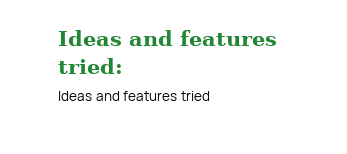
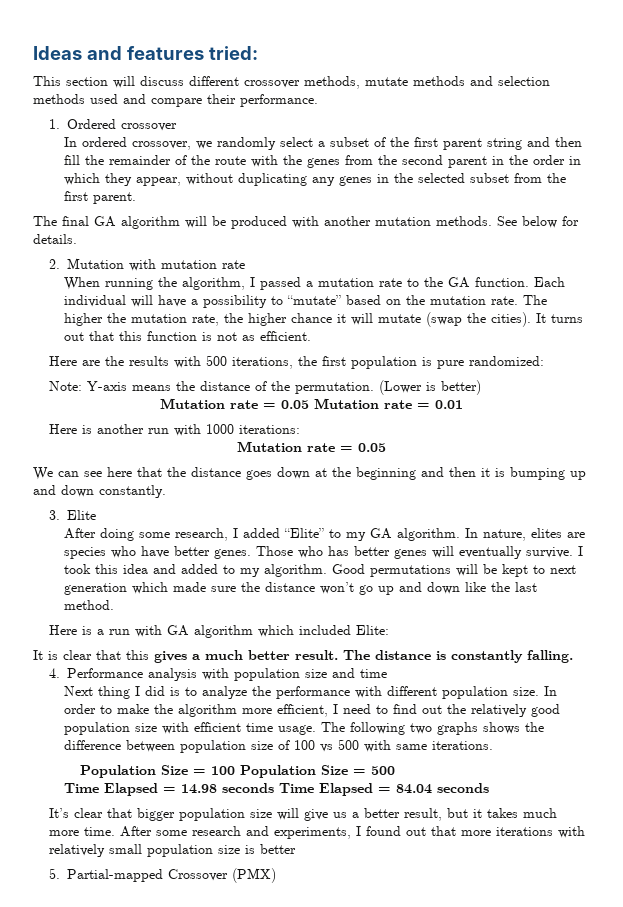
[58,91,210,101] Ideas and features tried -> [33,76,550,89] [33,94,318,107] [48,119,177,131] [64,137,583,150] [64,155,582,168] [64,173,567,186] [64,191,137,204] [33,216,579,229] [33,234,77,244] [48,258,245,271] [64,277,566,290] [64,295,548,308] [64,312,584,327] [64,331,312,341] [48,355,544,369] [48,380,481,395] [160,398,463,409] [48,424,300,436] [237,441,386,452] [33,467,586,480] [33,485,166,498] [48,510,96,520] [64,528,586,541] [64,546,584,559] [64,564,577,577] [64,582,538,595] [64,600,115,610] [48,625,389,638] [33,650,573,663] [48,668,387,681] [64,686,558,699] [64,704,561,717] [64,722,545,735] [64,739,494,753] [80,765,396,778] [64,783,490,796] [48,808,557,821] [48,826,585,839] [48,844,296,857] [48,868,276,883] This section will discuss different crossover methods, mutate methods and selection methods used and compare their performance. // 1. Ordered crossover // In ordered crossover, we randomly select a subset of the first parent string and then fill the remainder of the route with the genes from the second parent in the order in which they appear, without duplicating any genes in the selected subset from the first parent. // The final GA algorithm will be produced with another mutation methods. See below for details. // 2. Mutation with mutation rate // When running the algorithm, I passed a mutation rate to the GA function. Each individual will have a possibility to “mutate” based on the mutation rate. The higher the mutation rate, the higher chance it will mutate (swap the cities). It turns out that this function is not as efficient. // Here are the results with 500 iterations, the first population is pure randomized: // Note: Y-axis means the distance of the permutation. (Lower is better) // Mutation rate = 0.05 Mutation rate = 0.01 // Here is another run with 1000 iterations: // Mutation rate = 0.05 // We can see here that the distance goes down at the beginning and then it is bumping up and down constantly. // 3. Elite // After doing some research, I added “Elite” to my GA algorithm. In nature, elites are species who have better genes. Those who has better genes will eventually survive. I took this idea and added to my algorithm. Good permutations will be kept to next generation which made sure the distance won’t go up and down like the last method. // Here is a run with GA algorithm which included Elite: // It is clear that this gives a much better result. The distance is constantly falling. // 4. Performance analysis with population size and time // Next thing I did is to analyze the performance with different population size. In order to make the algorithm more efficient, I need to find out the relatively good population size with efficient time usage. The following two graphs shows the difference between population size of 100 vs 500 with same iterations. // Population Size = 100 Population Size = 500 // Time Elapsed = 14.98 seconds Time Elapsed = 84.04 seconds // It’s clear that bigger population size will give us a better result, but it takes much more time. After some research and experiments, I found out that more iterations with relatively small population size is better // 5. Partial-mapped Crossover (PMX)

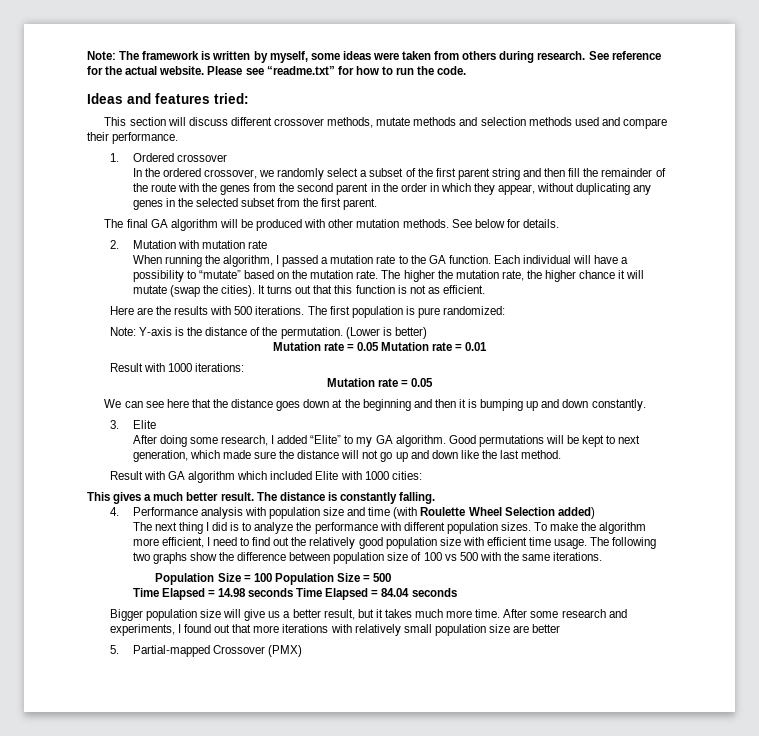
(33, 53) none -> [87,51,661,63] [87,66,467,75] Note: The framework is written by myself, some ideas were taken from others during research. See reference for the actual website. Please see “readme.txt” for how to run the code. //
(78, 142) none -> [144,168,160,177] the
[324,216,371,226] another -> [328,219,354,228] other
[231,356,317,369] iterations, the -> [255,306,327,315] iterations. The
[131,385,171,391] means -> [175,327,185,336] is
[48,424,169,434] Here is another run -> [109,363,143,372] Result
[465,528,586,541] [64,546,584,559] [64,564,328,577] In nature, elites are species who have better genes. Those who has better genes will eventually survive. I took this idea and added to my algorithm. -> (446, 441) none
[64,583,128,595] generation -> [132,450,188,462] generation,
[320,582,355,594] won’t -> [341,450,379,459] will not
[48,625,130,635] Here is a run -> [109,471,143,480] Result
[355,625,389,635] [33,650,149,660] Elite: // It is clear that this -> [315,471,422,480] [87,492,110,501] Elite with 1000 cities: // This
[64,686,94,696] // Next -> [393,507,595,519] [132,522,177,531] (with Roulette Wheel Selection added) // The next
[513,686,558,696] [64,704,113,714] size. In order to -> [500,522,548,531] sizes. To
[483,722,521,734] shows -> [189,552,217,561] show
(392, 746) none -> [503,552,519,561] the
[48,808,175,821] It’s clear that bigger -> [109,609,143,621] Bigger
[244,845,255,854] is -> [513,625,530,633] are

